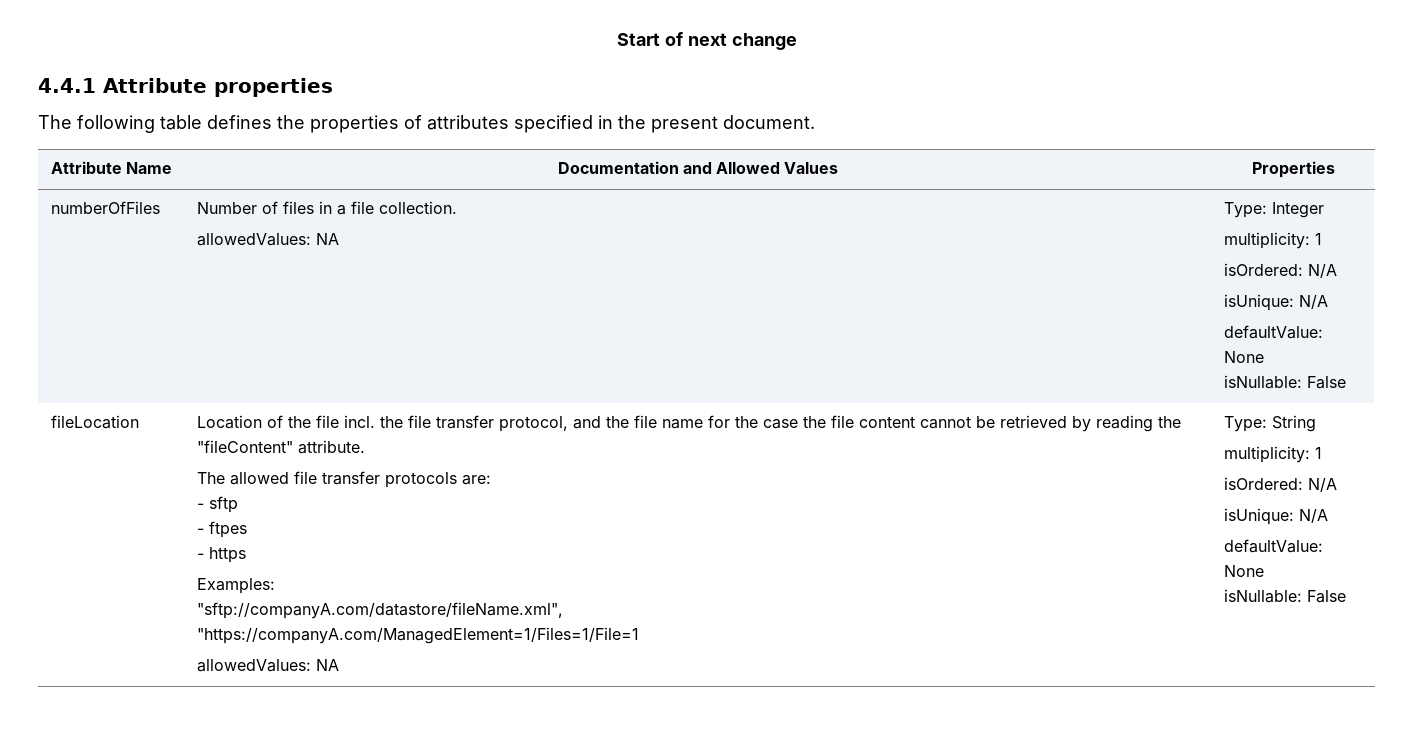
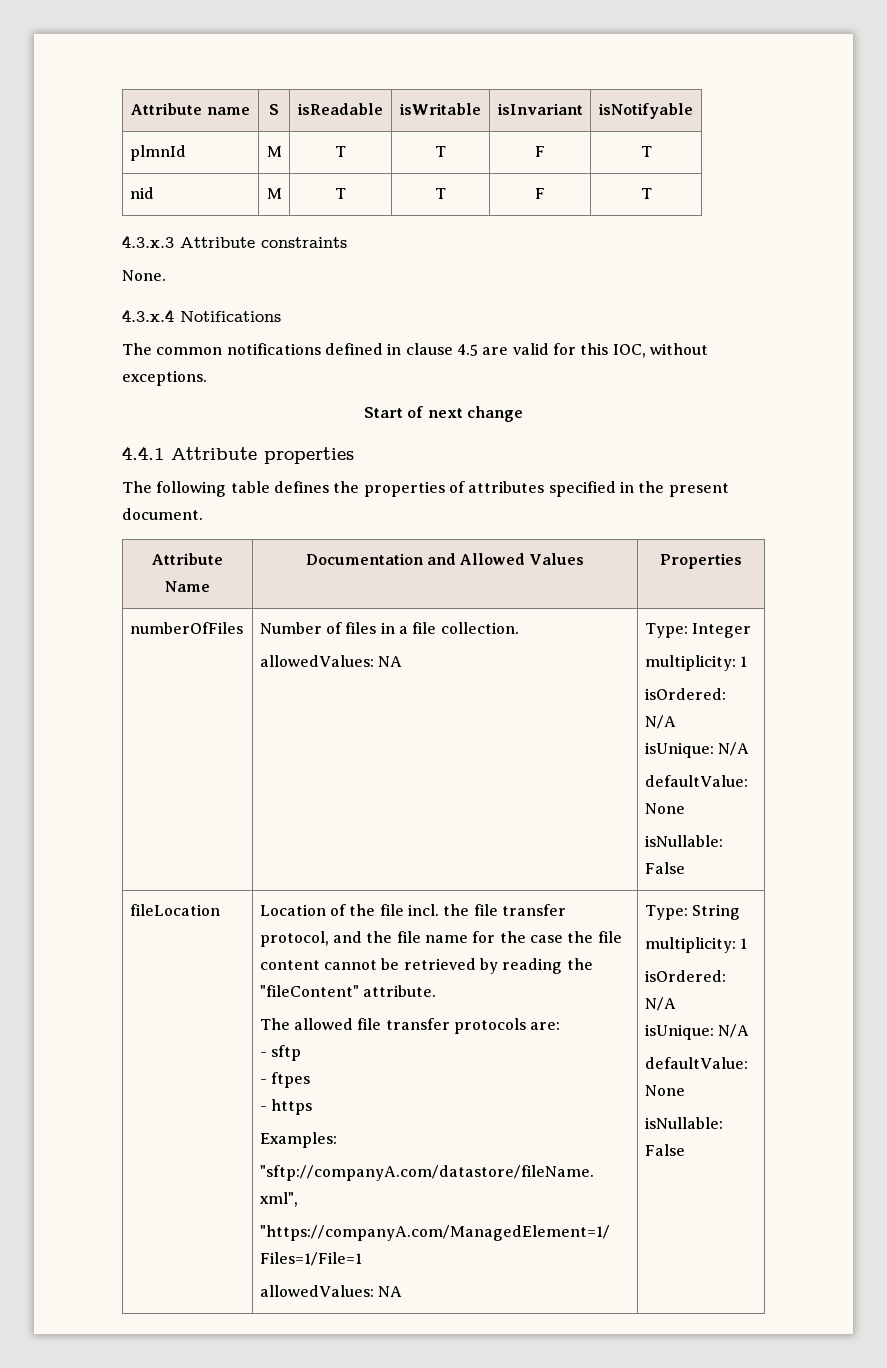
(616, 39) none -> [131,103,250,115] [269,104,279,115] [297,103,383,115] [399,103,481,115] [496,103,583,115] [598,103,693,119] [129,145,186,161] [266,146,282,157] [335,146,346,157] [435,146,446,157] [535,146,545,157] [640,146,652,157] [129,187,154,199] [266,188,282,199] [335,188,346,199] [435,188,446,199] [535,188,545,199] [640,188,652,199] [122,235,347,248] [122,270,166,281] [122,309,281,322] [122,343,708,358] [122,370,207,386] Attribute name | S | isReadable | isWritable | isInvariant | isNotifyable // plmnId | M | T | T | F | T // nid | M | T | T | F | T // 4.3.x.3 Attribute constraints // None. // 4.3.x.4 Notifications // The common notifications defined in clause 4.5 are valid for this IOC, without exceptions. //

